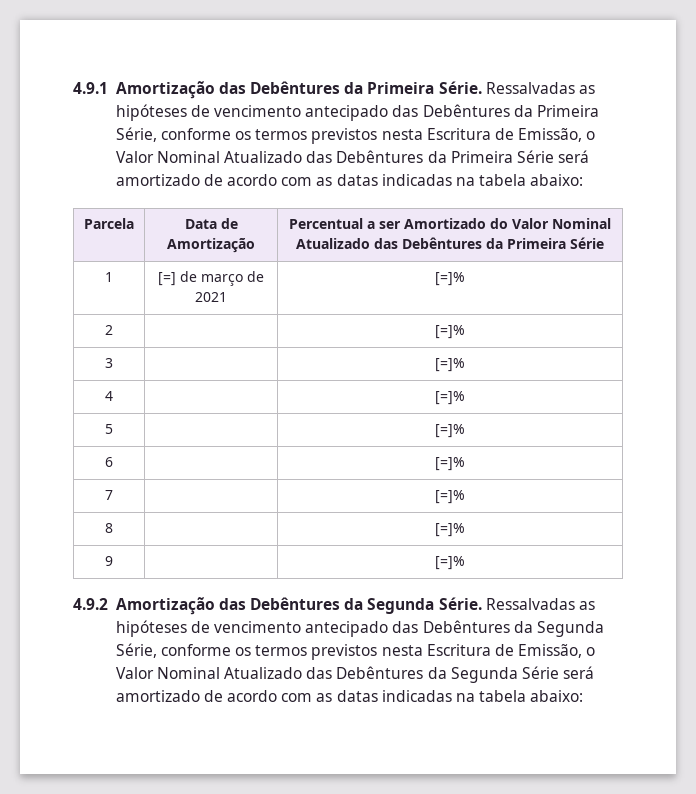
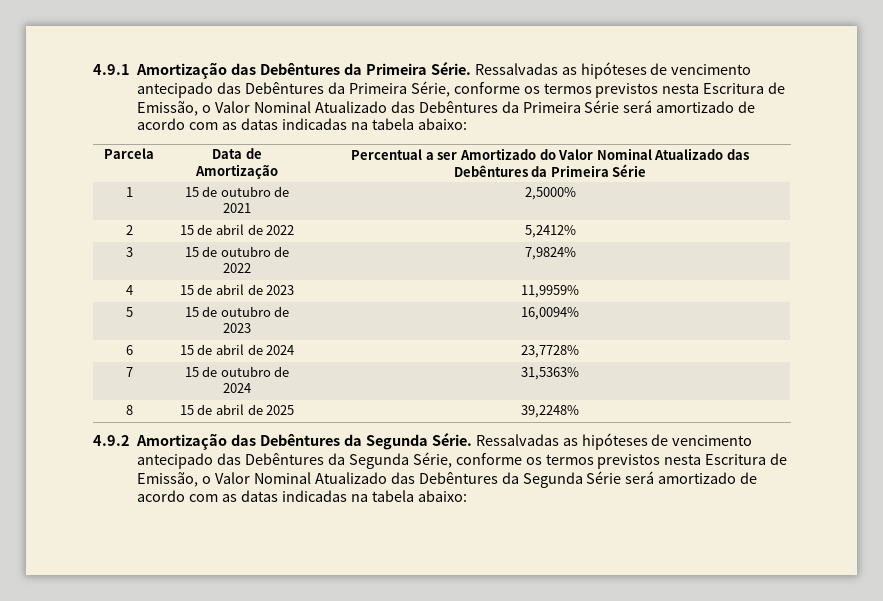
[158,271,243,286] [=] de março -> [184,186,271,197] 15 de outubro
[435,272,465,286] [=]% -> [524,187,576,200] 2,5000%
[435,325,465,339] [105,358,113,368] [435,358,465,372] [105,391,113,401] [435,391,465,405] [105,424,113,434] [435,424,465,438] [105,457,113,467] [435,457,465,471] [105,490,113,500] [435,490,465,504] [105,523,113,533] [435,523,465,537] [105,556,113,566] [435,556,465,570] | [=]% // 3 | | [=]% // 4 | | [=]% // 5 | | [=]% // 6 | | [=]% // 7 | | [=]% // 8 | | [=]% // 9 | | [=]% -> [179,224,295,235] [524,225,576,238] [125,247,133,257] [184,246,290,257] [223,263,251,273] [524,247,576,260] [125,285,133,295] [179,284,295,295] [521,285,579,298] [125,307,133,317] [184,306,290,317] [223,323,251,333] [521,307,579,320] [125,345,133,355] [179,344,295,355] [521,345,579,358] [125,367,133,377] [184,366,290,377] [223,383,251,393] [521,367,579,380] [125,405,133,415] [179,404,295,415] [521,405,579,418] 15 de abril de 2022 | 5,2412% // 3 | 15 de outubro de 2022 | 7,9824% // 4 | 15 de abril de 2023 | 11,9959% // 5 | 15 de outubro de 2023 | 16,0094% // 6 | 15 de abril de 2024 | 23,7728% // 7 | 15 de outubro de 2024 | 31,5363% // 8 | 15 de abril de 2025 | 39,2248%

